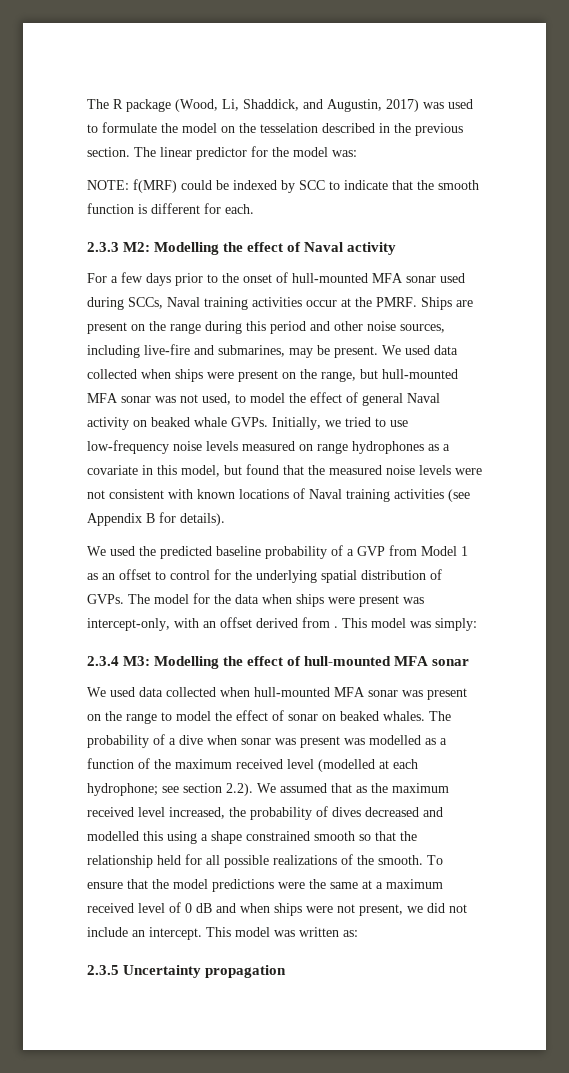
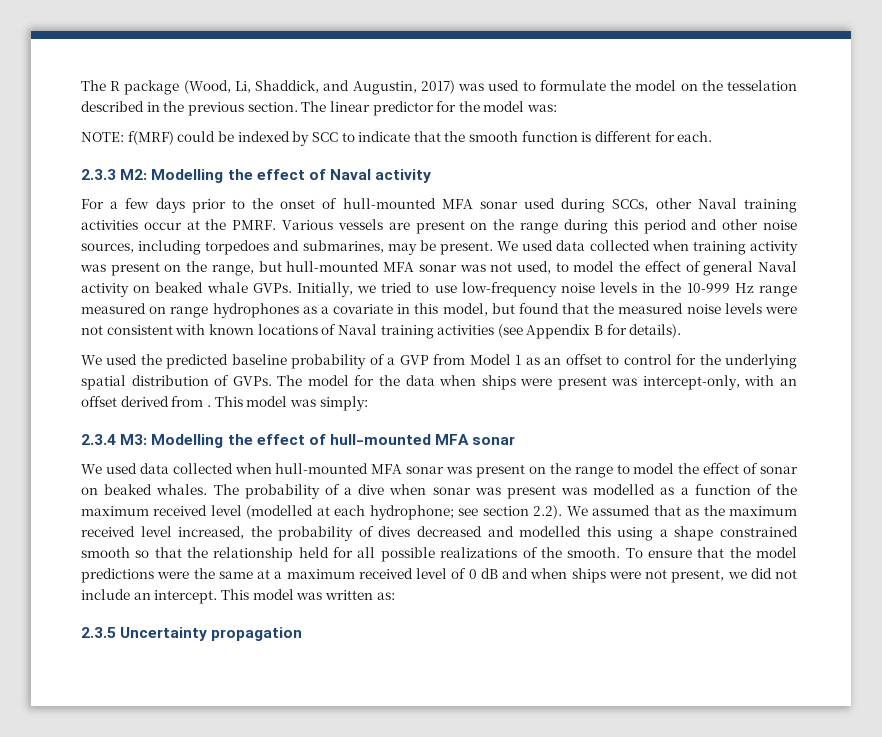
(163, 303) none -> [655,198,692,209] other
[421,297,452,310] Ships -> [282,219,383,230] Various vessels
[144,344,190,355] live-fire -> [205,240,270,255] torpedoes
[175,369,234,382] ships were -> [692,241,798,255] [80,264,106,272] training activity was
(238, 446) none -> [642,282,797,297] in the 10-999 Hz range

